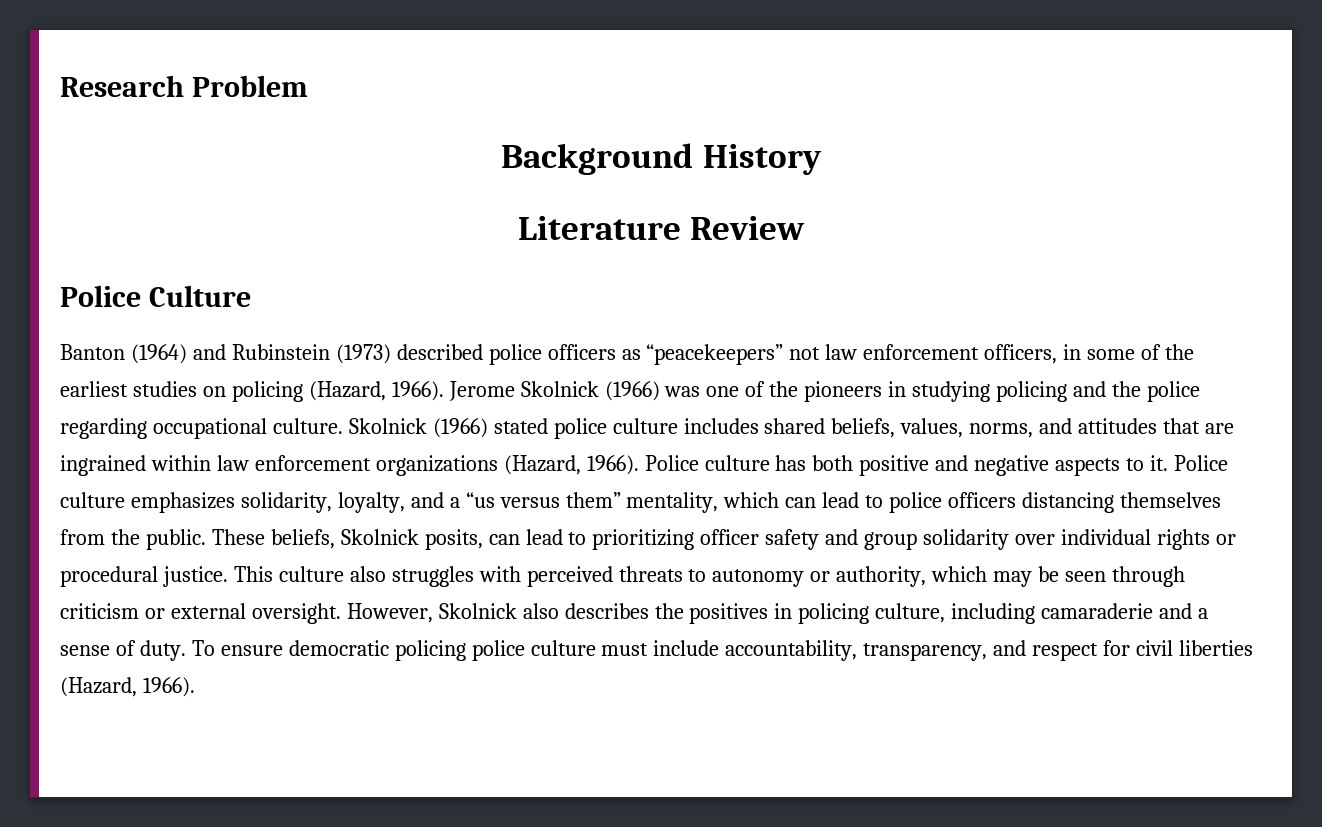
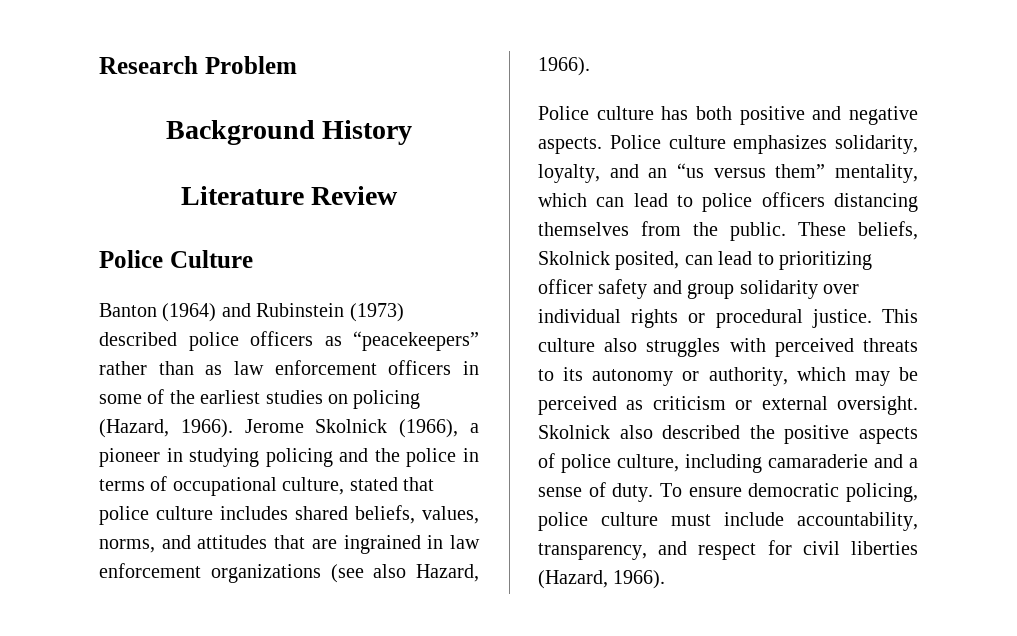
[789,344,1058,364] not law enforcement officers, -> [99,360,452,375] rather than as law enforcement officers
[604,381,883,402] (1966) was one of the pioneers -> [399,419,480,438] [99,448,160,467] (1966), a pioneer
[60,418,548,439] regarding occupational culture. Skolnick (1966) stated -> [463,448,479,462] [99,476,434,496] in terms of occupational culture, stated that
[150,455,211,471] within -> [427,535,444,549] in
[503,455,639,475] (Hazard, 1966). -> [330,564,479,583] [538,57,590,76] (see also Hazard, 1966). //
[1055,455,1169,476] aspects to it. -> [538,137,602,154] aspects.
[449,497,460,508] a -> [648,168,668,178] an
[424,529,483,550] posits, -> [615,251,680,270] posited,
(707, 575) none -> [563,367,584,381] its
[1065,566,1185,587] seen through -> [538,396,644,415] perceived as
[346,603,433,623] However, -> (918, 405) none
[564,603,870,624] describes the positives in policing -> [662,425,918,444] [538,453,611,473] described the positive aspects of police
[394,640,466,661] policing -> [846,483,918,502] policing,

